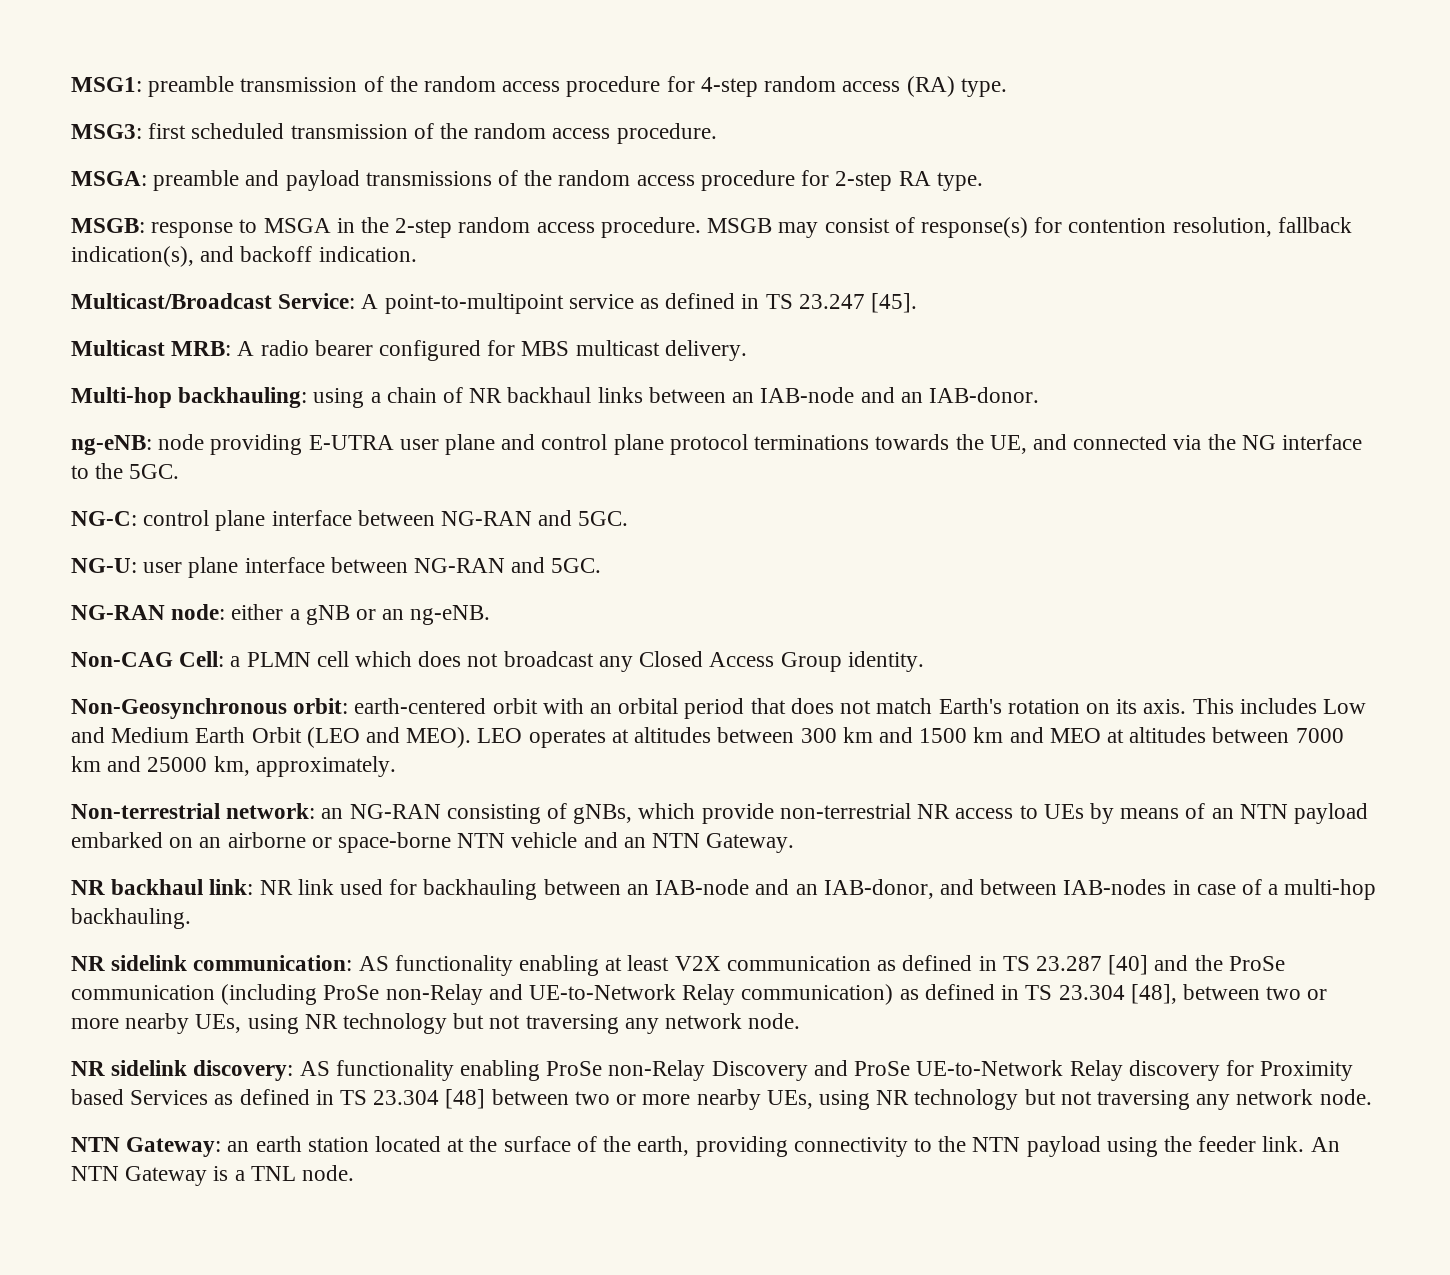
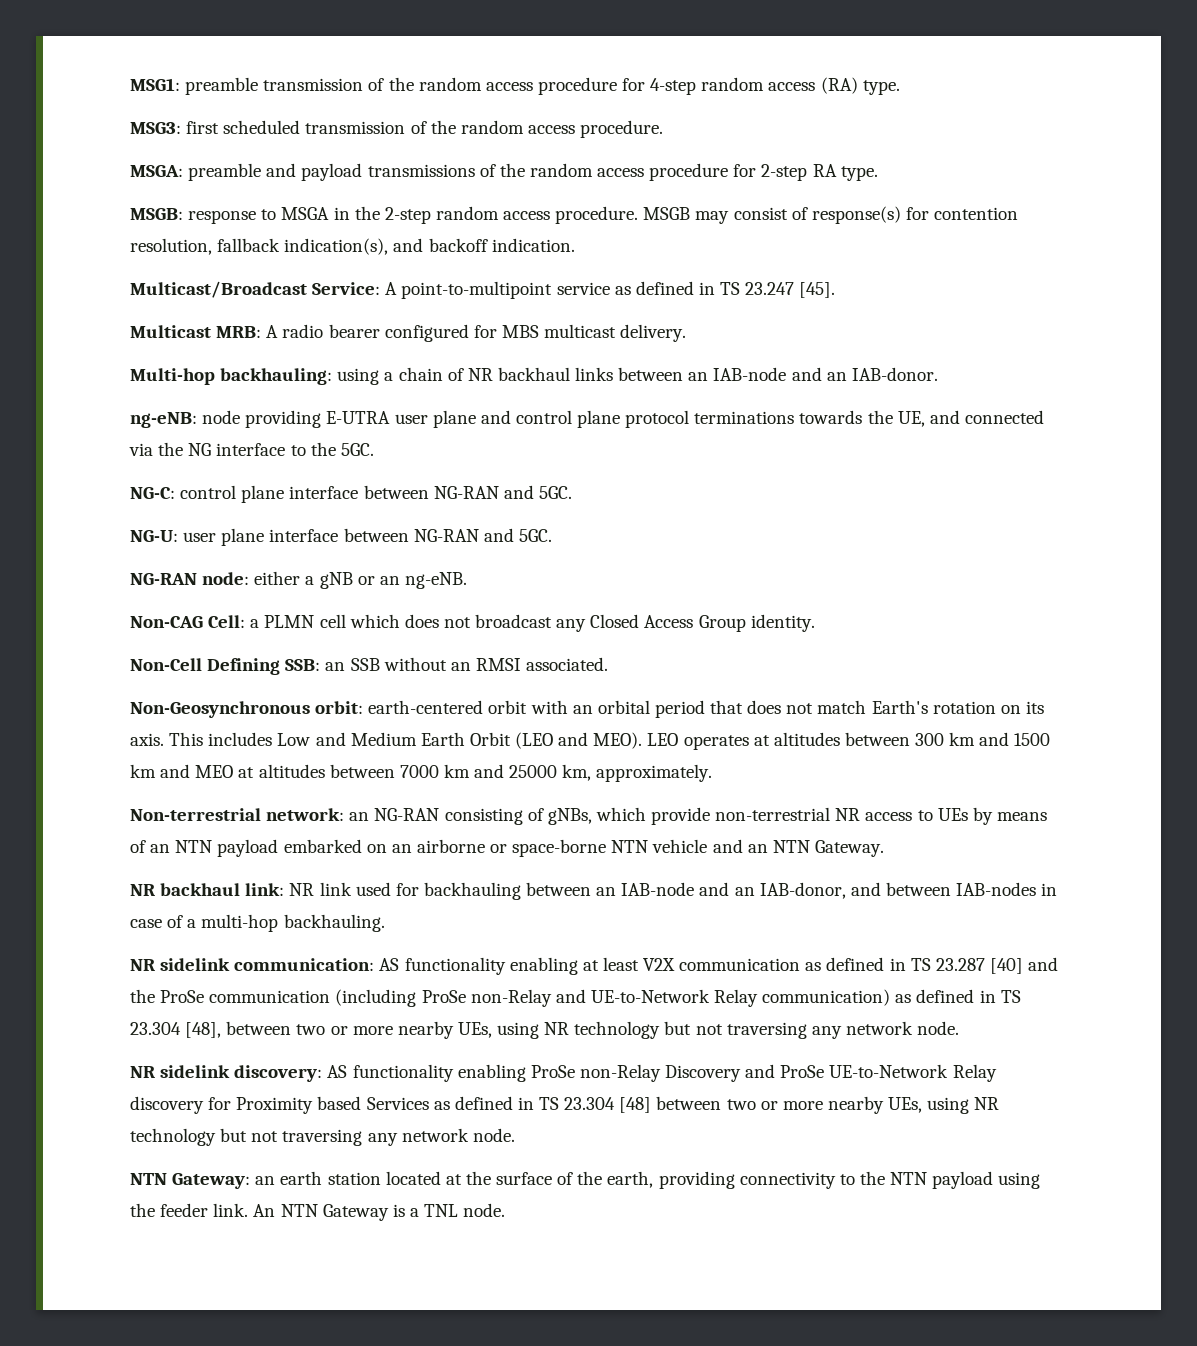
(924, 661) none -> [130,657,609,675] // Non-Cell Defining SSB: an SSB without an RMSI associated.

